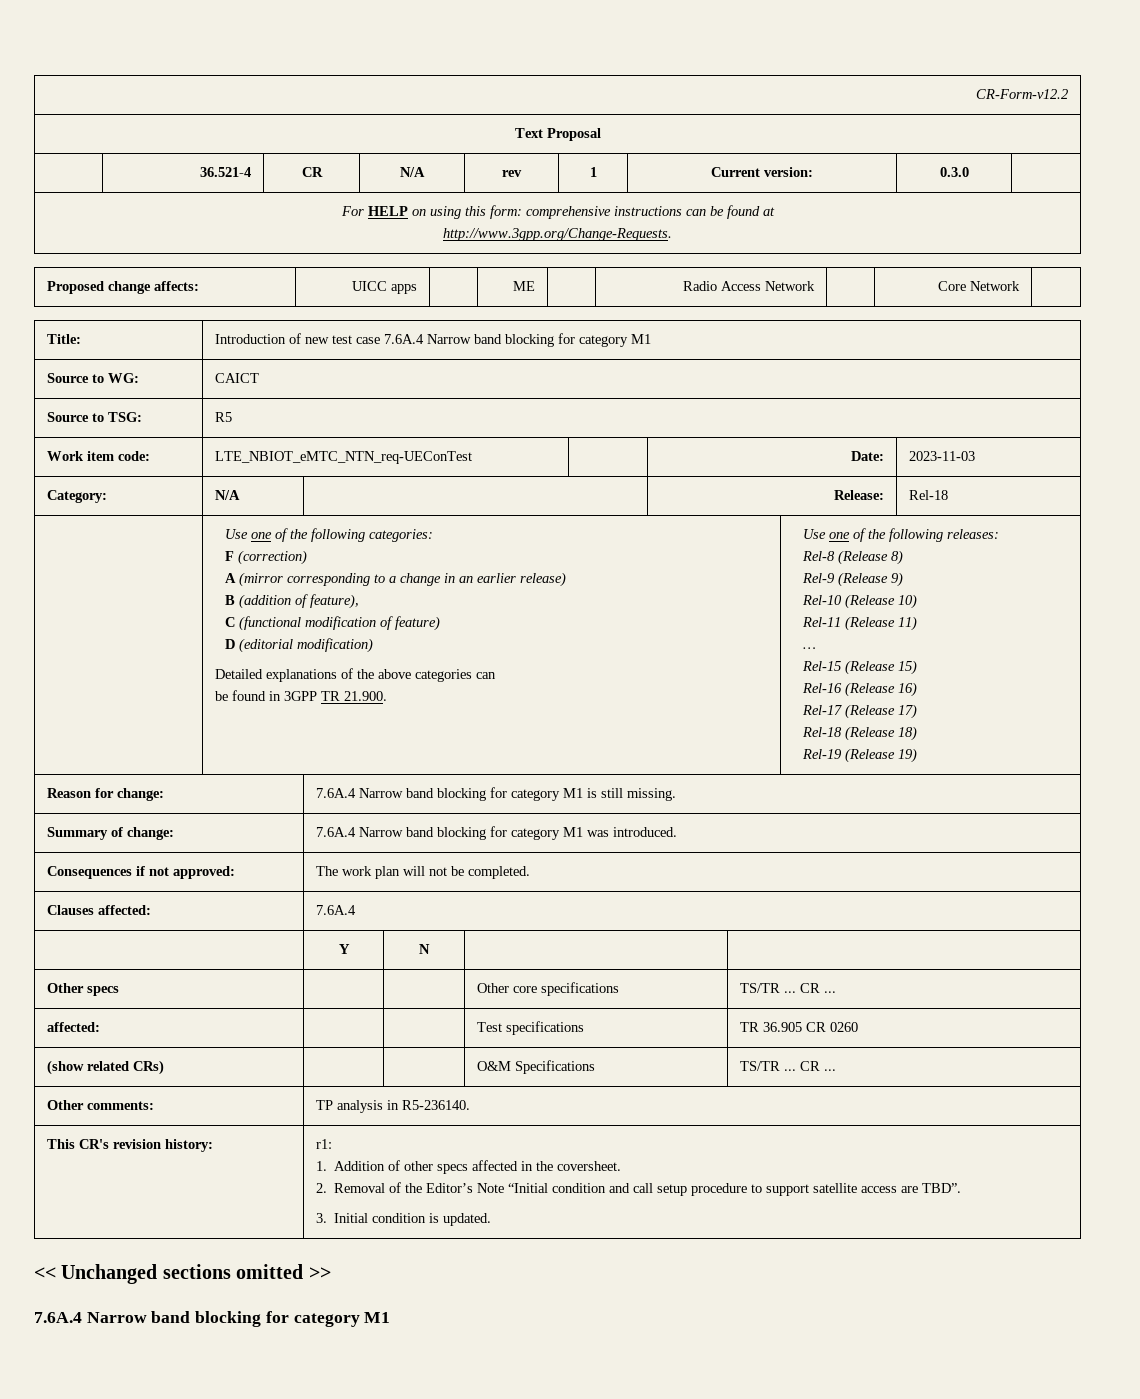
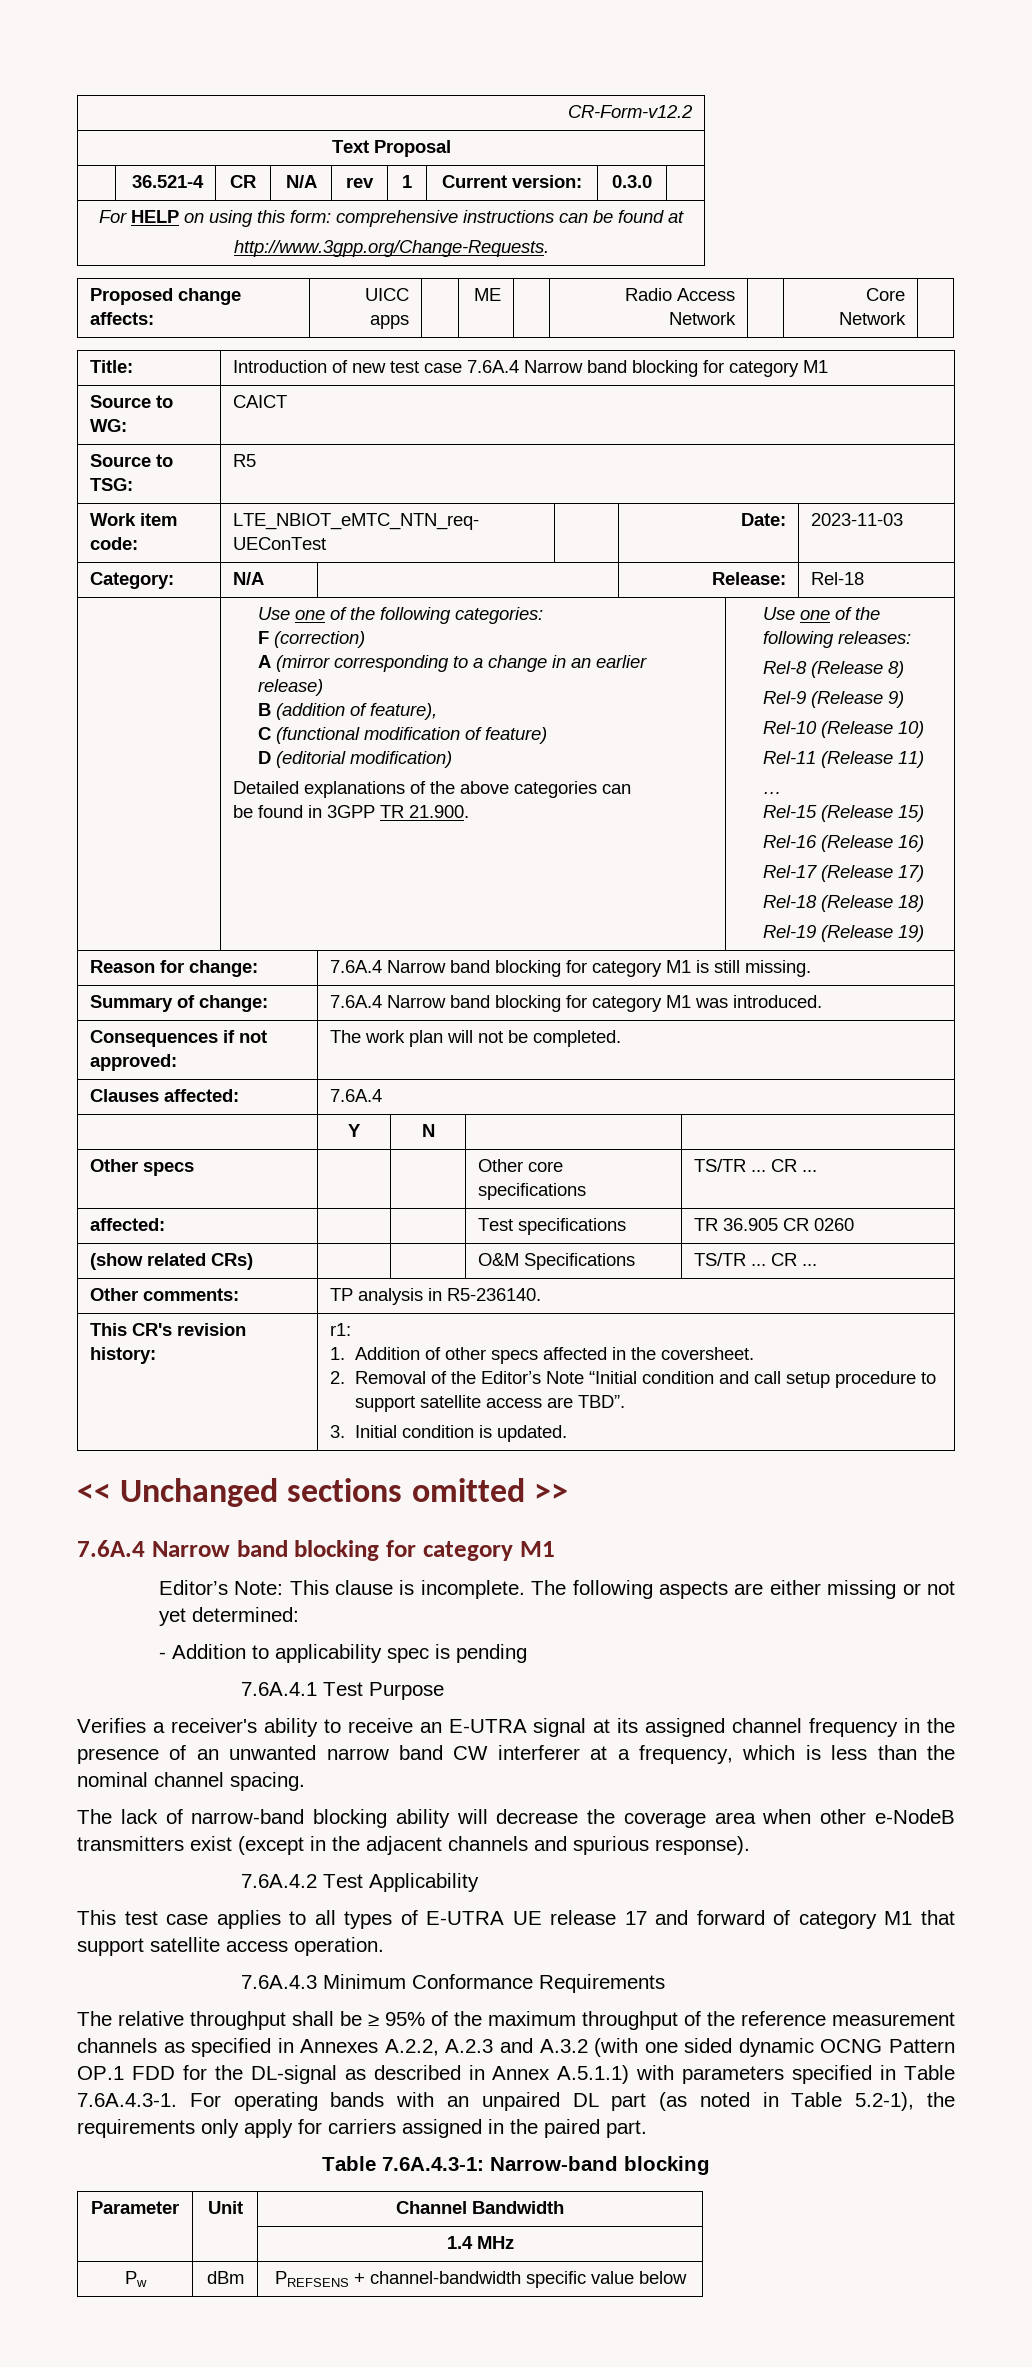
(391, 1317) none -> [158,1580,955,1599] [158,1607,299,1626] [158,1644,527,1663] [240,1682,444,1700] [77,1718,955,1737] [77,1745,955,1764] [77,1772,305,1791] [77,1809,955,1828] [77,1836,750,1855] [240,1873,479,1892] [77,1910,955,1929] [77,1937,384,1956] [240,1974,665,1993] [77,2011,955,2030] [77,2038,955,2057] [77,2065,956,2084] [77,2092,956,2111] [77,2119,647,2138] [322,2156,710,2175] [91,2201,179,2214] [207,2201,243,2214] [396,2201,564,2214] [446,2236,514,2249] [124,2271,147,2287] [206,2271,244,2284] [274,2271,687,2288] // Editor’s Note: This clause is incomplete. The following aspects are either missing or not yet determined: // - Addition to applicability spec is pending // 7.6A.4.1 Test Purpose // Verifies a receiver's ability to receive an E-UTRA signal at its assigned channel frequency in the presence of an unwanted narrow band CW interferer at a frequency, which is less than the nominal channel spacing. // The lack of narrow-band blocking ability will decrease the coverage area when other e-NodeB transmitters exist (except in the adjacent channels and spurious response). // 7.6A.4.2 Test Applicability // This test case applies to all types of E-UTRA UE release 17 and forward of category M1 that support satellite access operation. // 7.6A.4.3 Minimum Conformance Requirements // The relative throughput shall be ≥ 95% of the maximum throughput of the reference measurement channels as specified in Annexes A.2.2, A.2.3 and A.3.2 (with one sided dynamic OCNG Pattern OP.1 FDD for the DL-signal as described in Annex A.5.1.1) with parameters specified in Table 7.6A.4.3-1. For operating bands with an unpaired DL part (as noted in Table 5.2-1), the requirements only apply for carriers assigned in the paired part. // Table 7.6A.4.3-1: Narrow-band blocking // Parameter | Unit | Channel Bandwidth // | | 1.4 MHz // Pw | dBm | PREFSENS + channel-bandwidth specific value below

